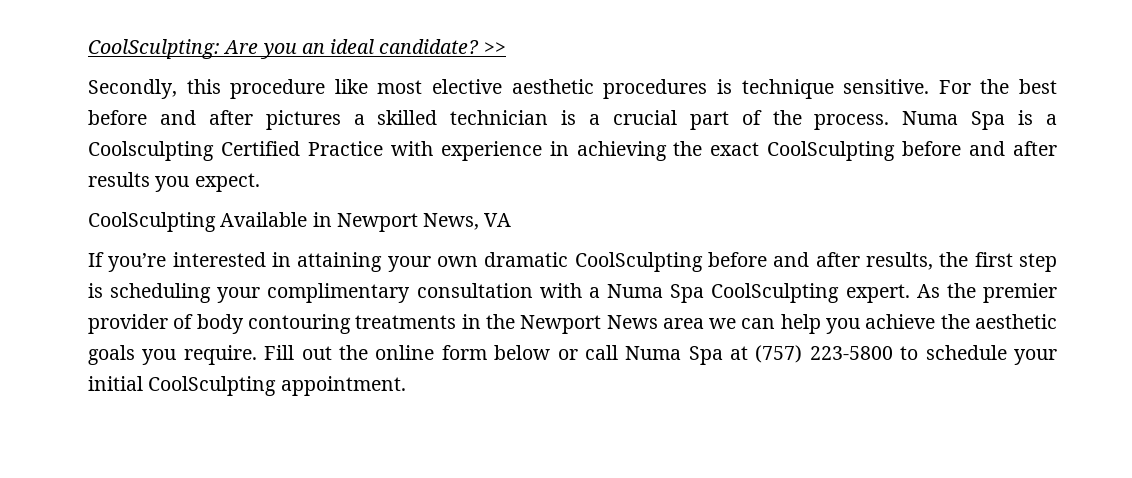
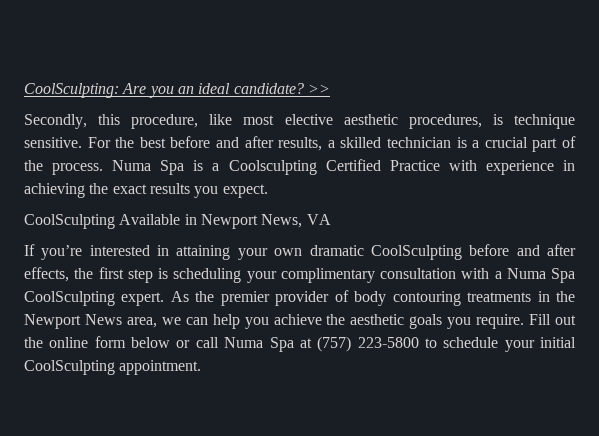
[230,79,326,99] procedure -> [131,114,199,129] procedure,
[603,79,708,99] procedures -> [408,114,482,129] procedures,
[265,110,341,130] pictures -> [278,137,323,151] results,
[767,141,1057,161] CoolSculpting before and after -> (147, 189) none
[866,252,934,270] results, -> [24,267,69,282] effects,
[662,318,704,329] area -> [126,317,157,328] area,

